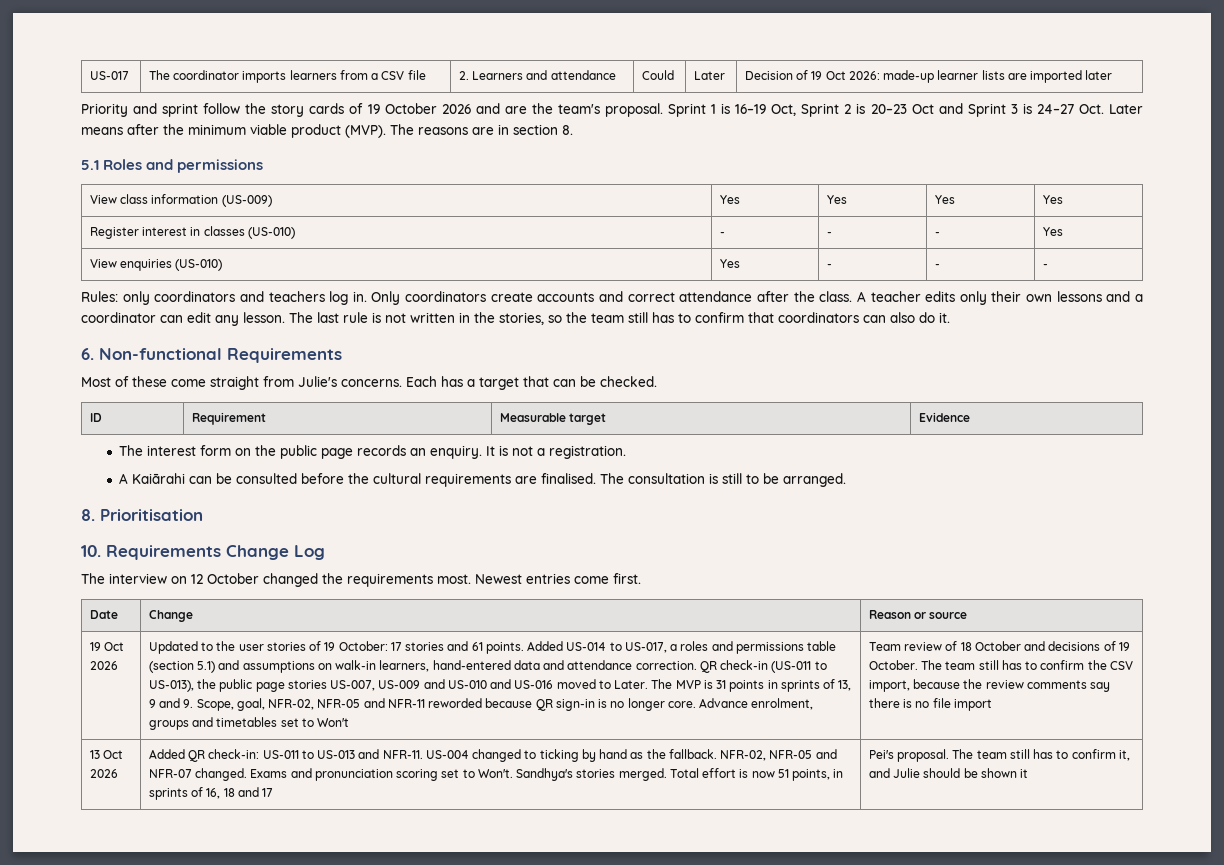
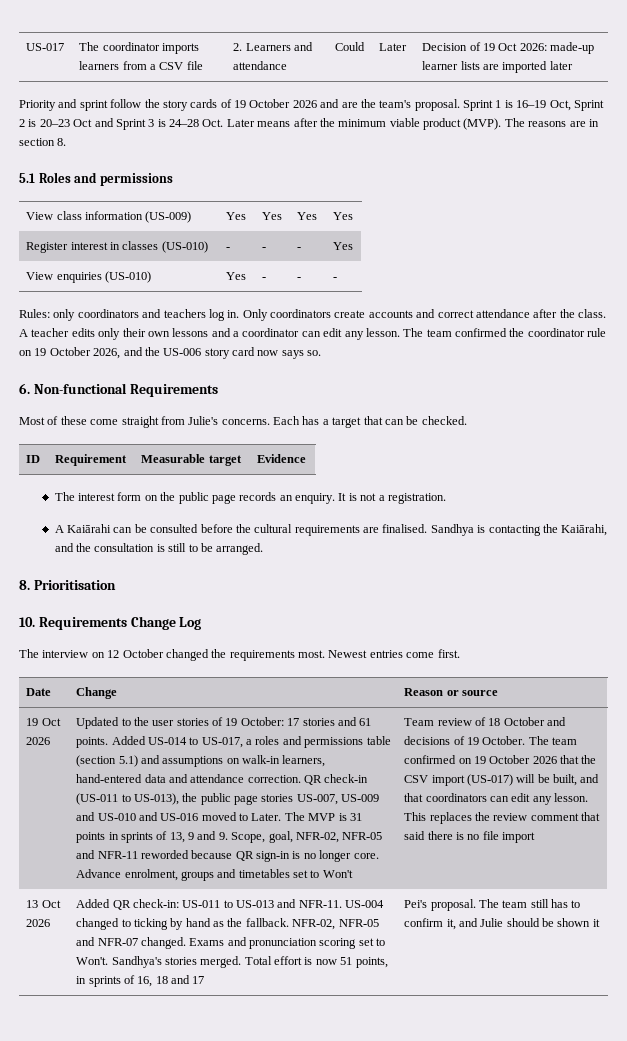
[1036,104,1074,114] 24–27 -> [169,119,199,127] 24–28
[317,312,950,325] last rule is not written in the stories, so the team still has to confirm that coordinators can also do it. -> [426,328,607,337] [19,347,322,359] team confirmed the coordinator rule on 19 October 2026, and the US-006 story card now says so.
[600,473,625,484] The -> [430,524,608,536] [54,543,92,552] Sandhya is contacting the Kaiārahi, and the
[978,660,1133,670] [868,679,1111,692] still has to confirm the CSV import, because the review comments say -> [404,755,597,764] [404,774,600,786] [404,793,589,805] [404,812,601,824] [404,831,426,840] confirmed on 19 October 2026 that the CSV import (US-017) will be built, and that coordinators can edit any lesson. This replaces the review comment that said

